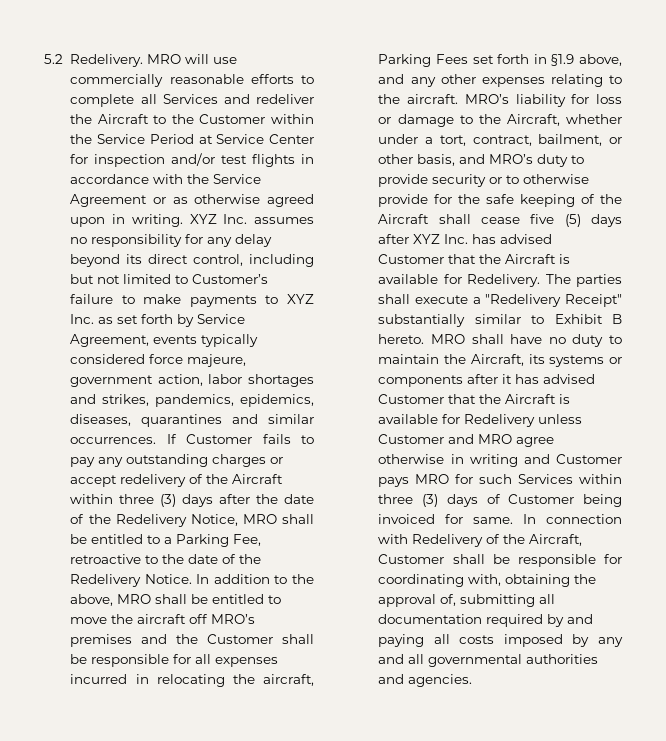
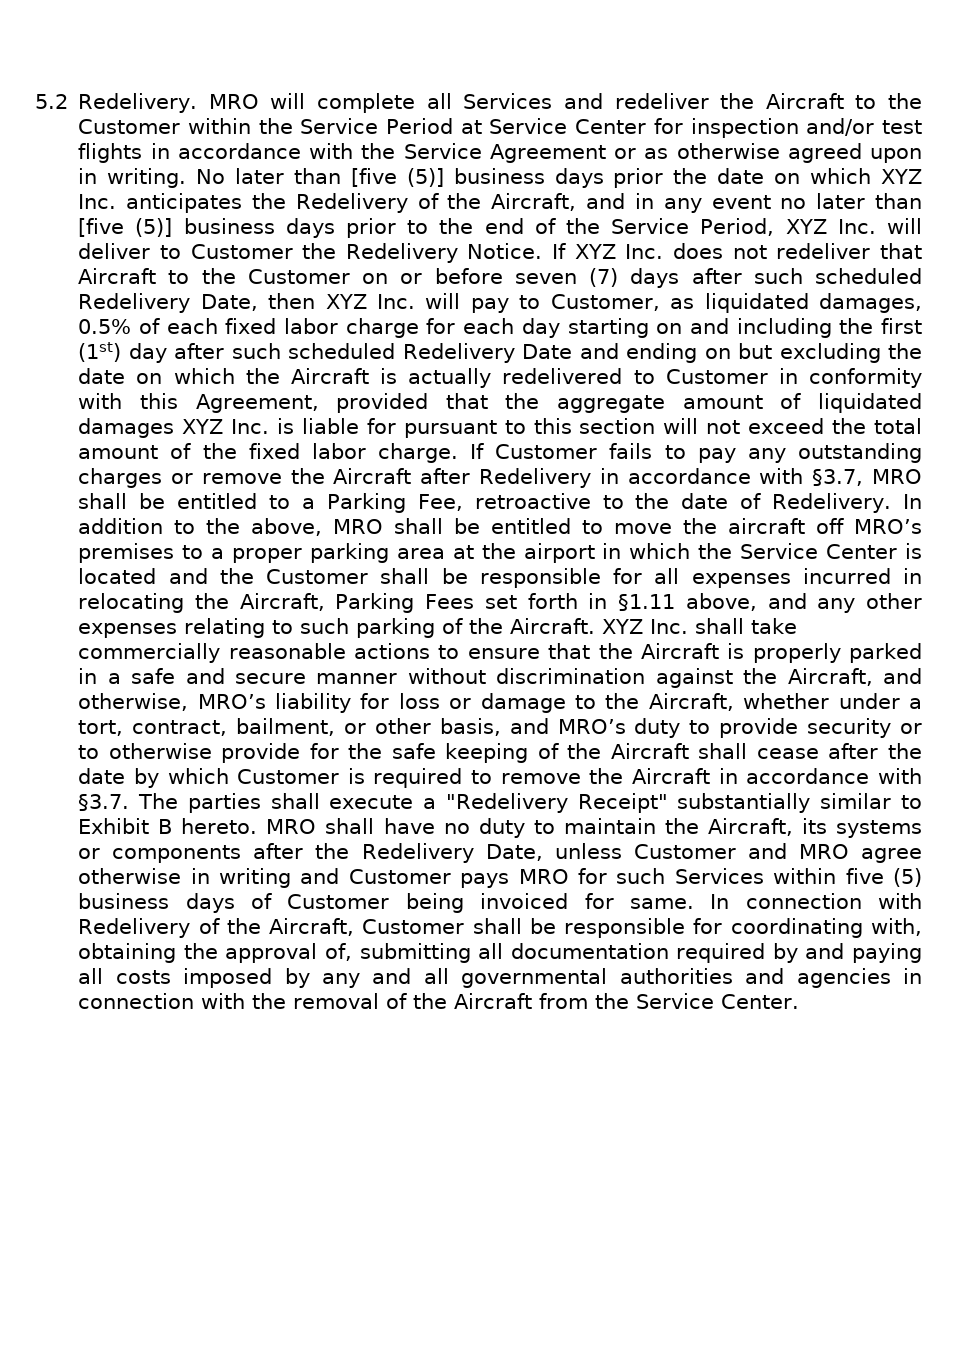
[213,57,238,64] [70,74,314,87] use commercially reasonable efforts to -> (306, 101) none
[189,214,314,224] [70,234,273,247] [70,254,314,267] [70,274,269,284] [70,294,314,307] [70,314,246,327] [70,334,259,347] [70,354,247,367] [70,374,314,387] [70,394,314,407] [70,414,314,427] [70,437,157,444] XYZ Inc. assumes no responsibility for any delay beyond its direct control, including but not limited to Customer’s failure to make payments to XYZ Inc. as set forth by Service Agreement, events typically considered force majeure, government action, labor shortages and strikes, pandemics, epidemics, diseases, quarantines and similar occurrences. -> [196,168,923,188] [78,193,922,213] [78,218,922,238] [78,243,922,263] [78,268,922,288] [78,293,922,313] [78,318,922,338] [78,342,922,363] [78,368,922,388] [78,393,923,413] [78,418,923,438] [78,443,458,463] No later than [five (5)] business days prior the date on which XYZ Inc. anticipates the Redelivery of the Aircraft, and in any event no later than [five (5)] business days prior to the end of the Service Period, XYZ Inc. will deliver to Customer the Redelivery Notice. If XYZ Inc. does not redeliver that Aircraft to the Customer on or before seven (7) days after such scheduled Redelivery Date, then XYZ Inc. will pay to Customer, as liquidated damages, 0.5% of each fixed labor charge for each day starting on and including the first (1st) day after such scheduled Redelivery Date and ending on but excluding the date on which the Aircraft is actually redelivered to Customer in conformity with this Agreement, provided that the aggregate amount of liquidated damages XYZ Inc. is liable for pursuant to this section will not exceed the total amount of the fixed labor charge.
[70,474,284,487] [70,494,314,507] [70,514,238,527] accept redelivery of the Aircraft within three (3) days after the date of the Redelivery Notice, -> [201,468,864,488] remove the Aircraft after Redelivery in accordance with §3.7,
[239,554,262,564] [70,574,192,587] the Redelivery Notice. -> [772,493,892,513] Redelivery.
(133, 640) none -> [182,543,923,563] [78,568,157,584] to a proper parking area at the airport in which the Service Center is located
[263,674,314,686] aircraft, -> [239,593,325,611] Aircraft,
[551,54,575,66] §1.9 -> [618,594,676,611] §1.11
[378,94,459,104] the aircraft. -> [300,618,798,638] [78,643,923,663] [78,668,922,688] [78,693,189,711] such parking of the Aircraft. XYZ Inc. shall take commercially reasonable actions to ensure that the Aircraft is properly parked in a safe and secure manner without discrimination against the Aircraft, and otherwise,
[530,214,622,227] [378,234,553,244] [378,254,571,264] [378,274,541,287] five (5) days after XYZ Inc. has advised Customer that the Aircraft is available for Redelivery. -> [828,743,923,759] [78,768,923,788] [78,794,130,811] after the date by which Customer is required to remove the Aircraft in accordance with §3.7.
[502,374,596,384] [378,394,571,404] [378,414,536,427] it has advised Customer that the Aircraft is available for Redelivery -> [315,843,543,863] the Redelivery Date,
[378,494,439,507] three (3) -> [845,868,923,887] [78,893,170,909] five (5) business
[408,674,473,687] agencies. -> [796,968,922,988] [78,993,800,1009] agencies in connection with the removal of the Aircraft from the Service Center.

